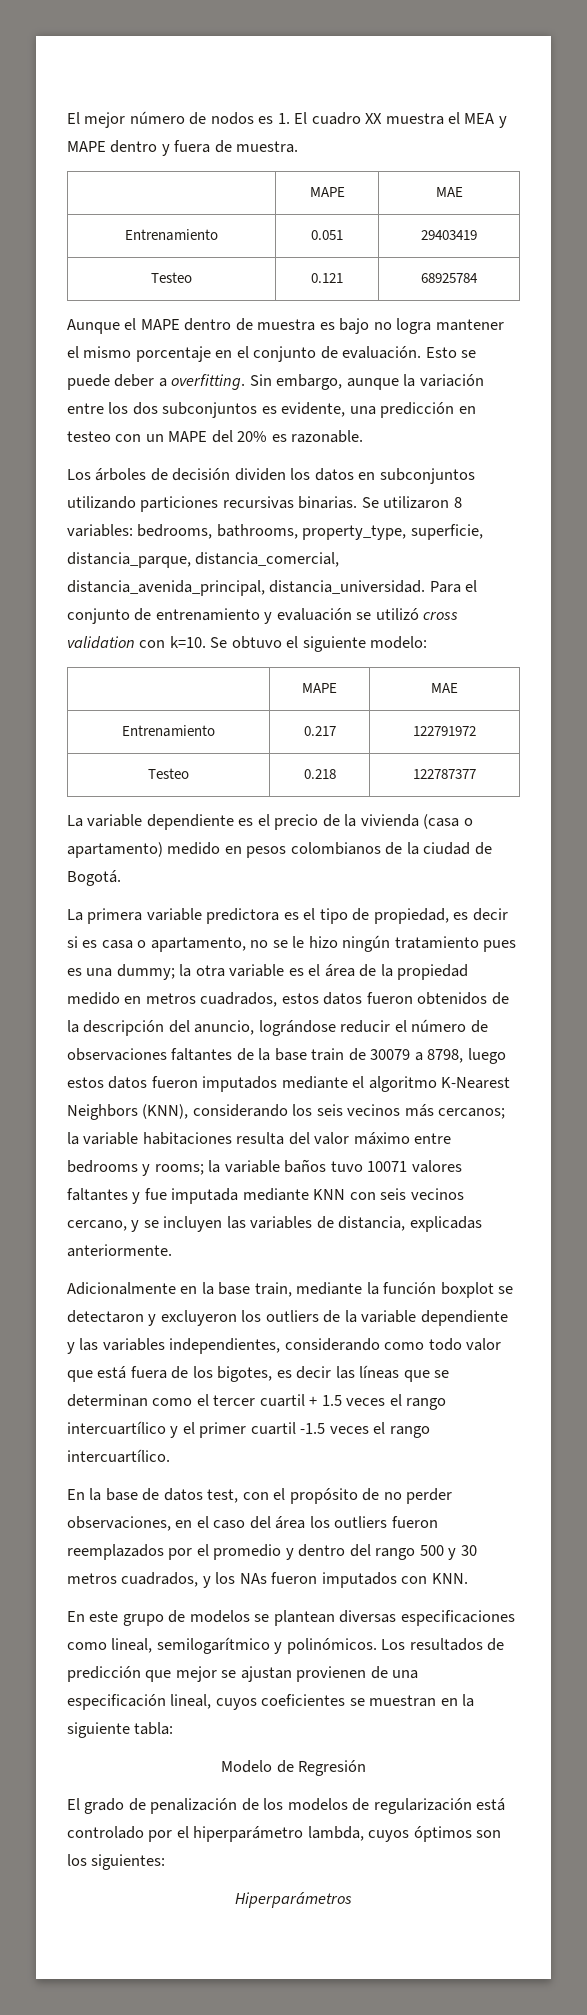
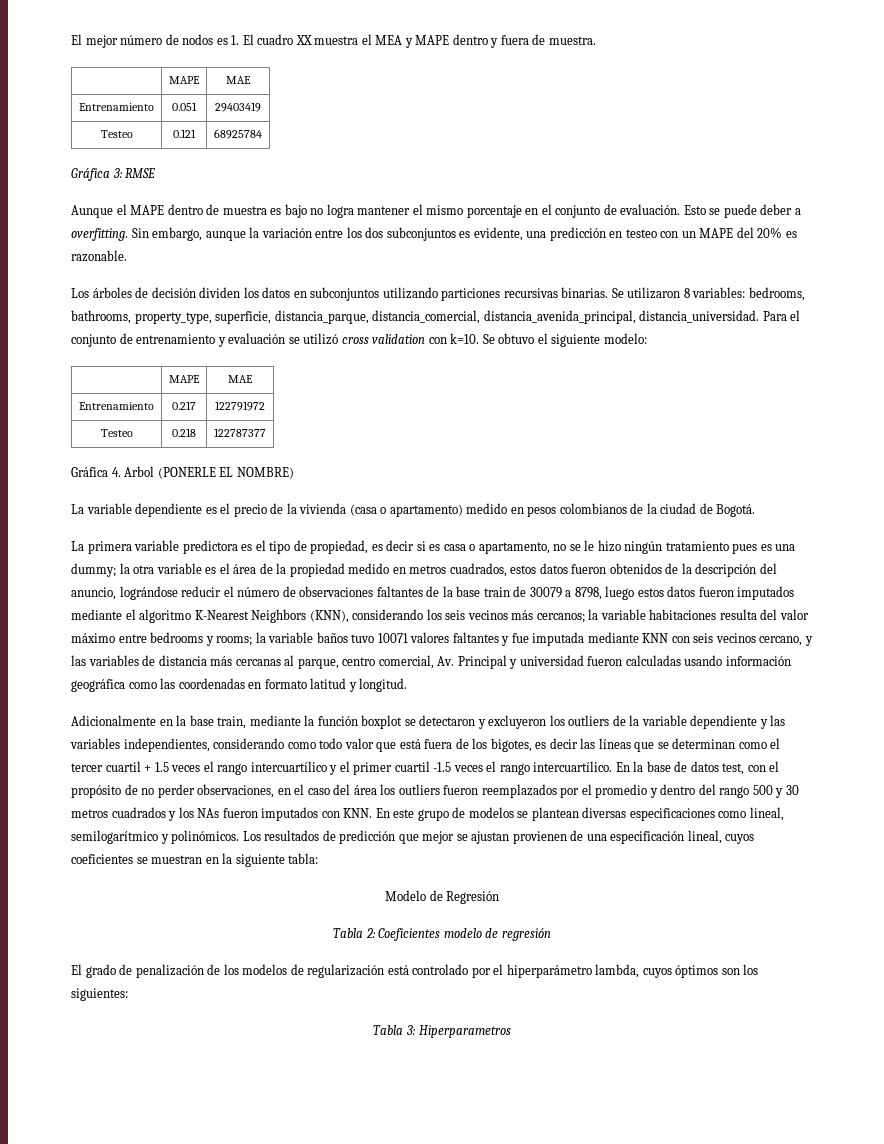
(478, 278) none -> [71,168,156,181] // Gráfica 3: RMSE
(476, 774) none -> [71,466,294,479] // Gráfica 4. Arbol (PONERLE EL NOMBRE)
[143,1216,223,1232] se incluyen -> (813, 641) none
[338,1216,482,1232] [67,1244,172,1257] distancia, explicadas anteriormente. -> [158,655,791,669] [71,678,408,692] distancia más cercanas al parque, centro comercial, Av. Principal y universidad fueron calculadas usando información geográfica como las coordenadas en formato latitud y longitud.
(170, 1456) // -> (613, 766) none
[121,1572,199,1587] cuadrados, -> [111,807,166,818] cuadrados
(468, 1578) // -> (373, 813) none
(366, 1768) none -> [333,928,551,941] // Tabla 2: Coeficientes modelo de regresión
[235,1892,352,1908] Hiperparámetros -> [373,1025,511,1038] Tabla 3: Hiperparametros

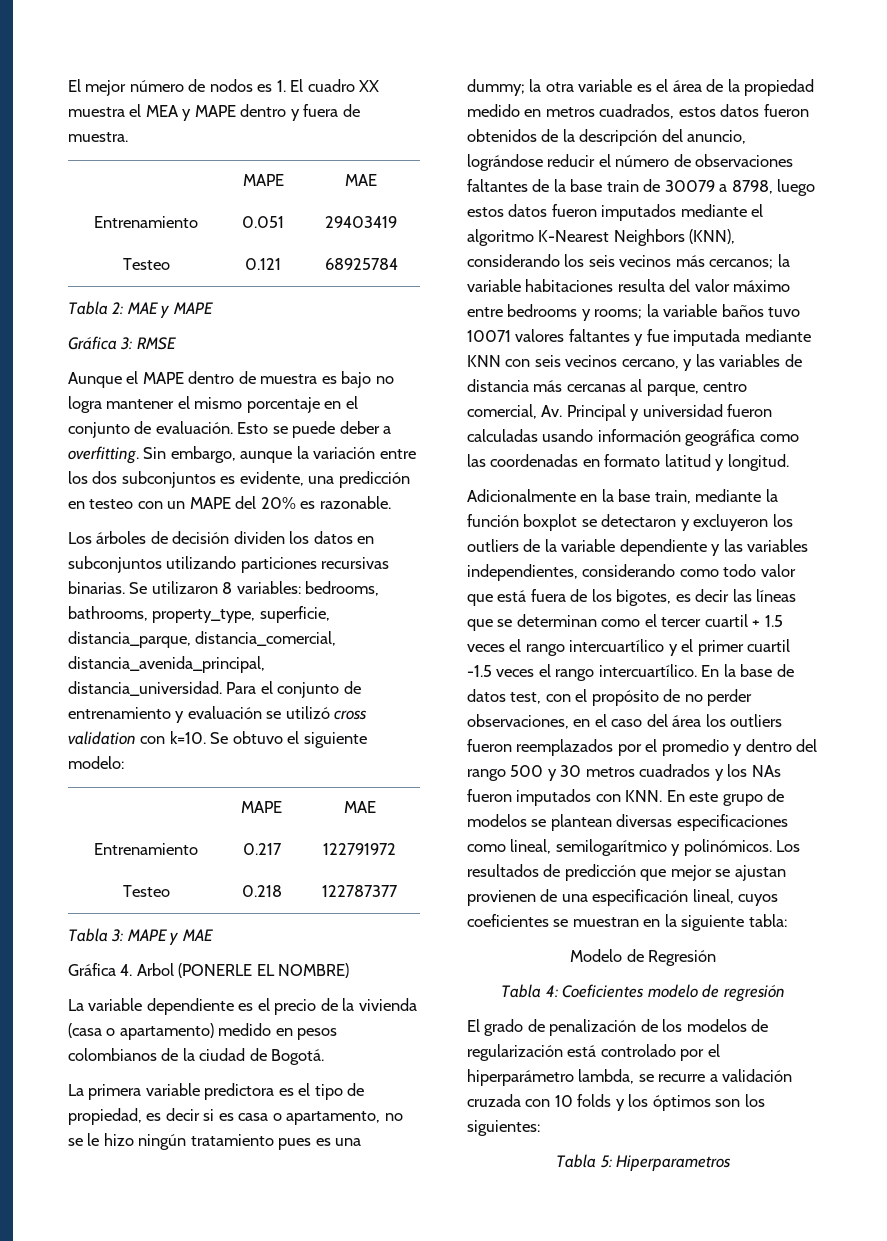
(262, 134) none -> [68,301,213,318] // Tabla 2: MAE y MAPE
(266, 432) none -> [68,928,213,945] // Tabla 3: MAPE y MAE
[365,928,376,938] 2: -> [545,985,558,997] 4:
[642,968,672,978] cuyos -> [638,1069,793,1082] [467,1094,649,1111] se recurre a validación cruzada con 10 folds y los
[406,1025,416,1035] 3: -> [600,1155,612,1168] 5:

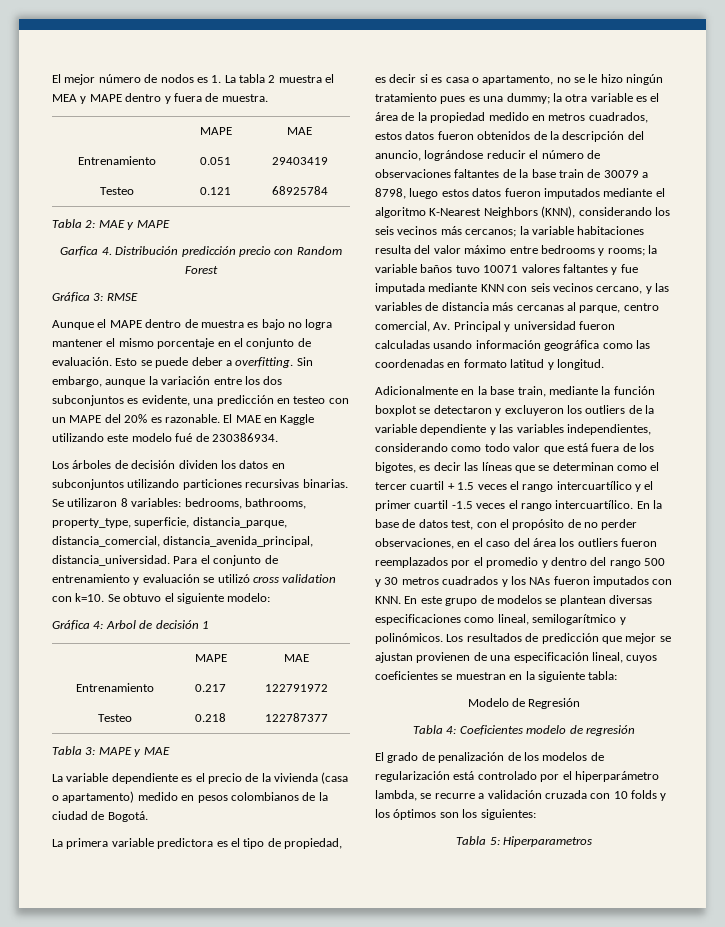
[290,79,380,92] El cuadro XX -> [224,74,276,83] La tabla 2
(213, 308) none -> [60,246,342,257] [185,266,218,274] // Garfica 4. Distribución predicción precio con Random Forest
(391, 502) none -> [223,414,315,425] [52,433,278,442] El MAE en Kaggle utilizando este modelo fué de 230386934.
(124, 762) none -> [52,620,209,630] // Gráfica 4: Arbol de decisión 1
[68,963,350,978] // Gráfica 4. Arbol (PONERLE EL NOMBRE) -> (170, 751) none

